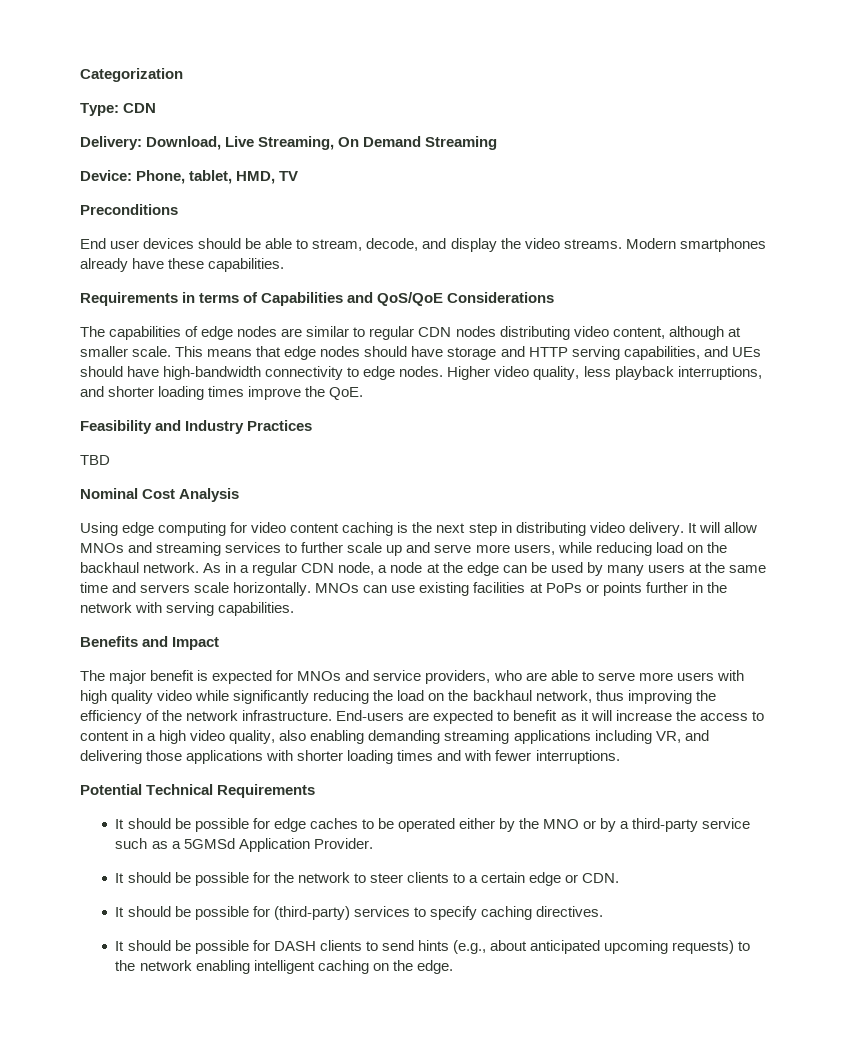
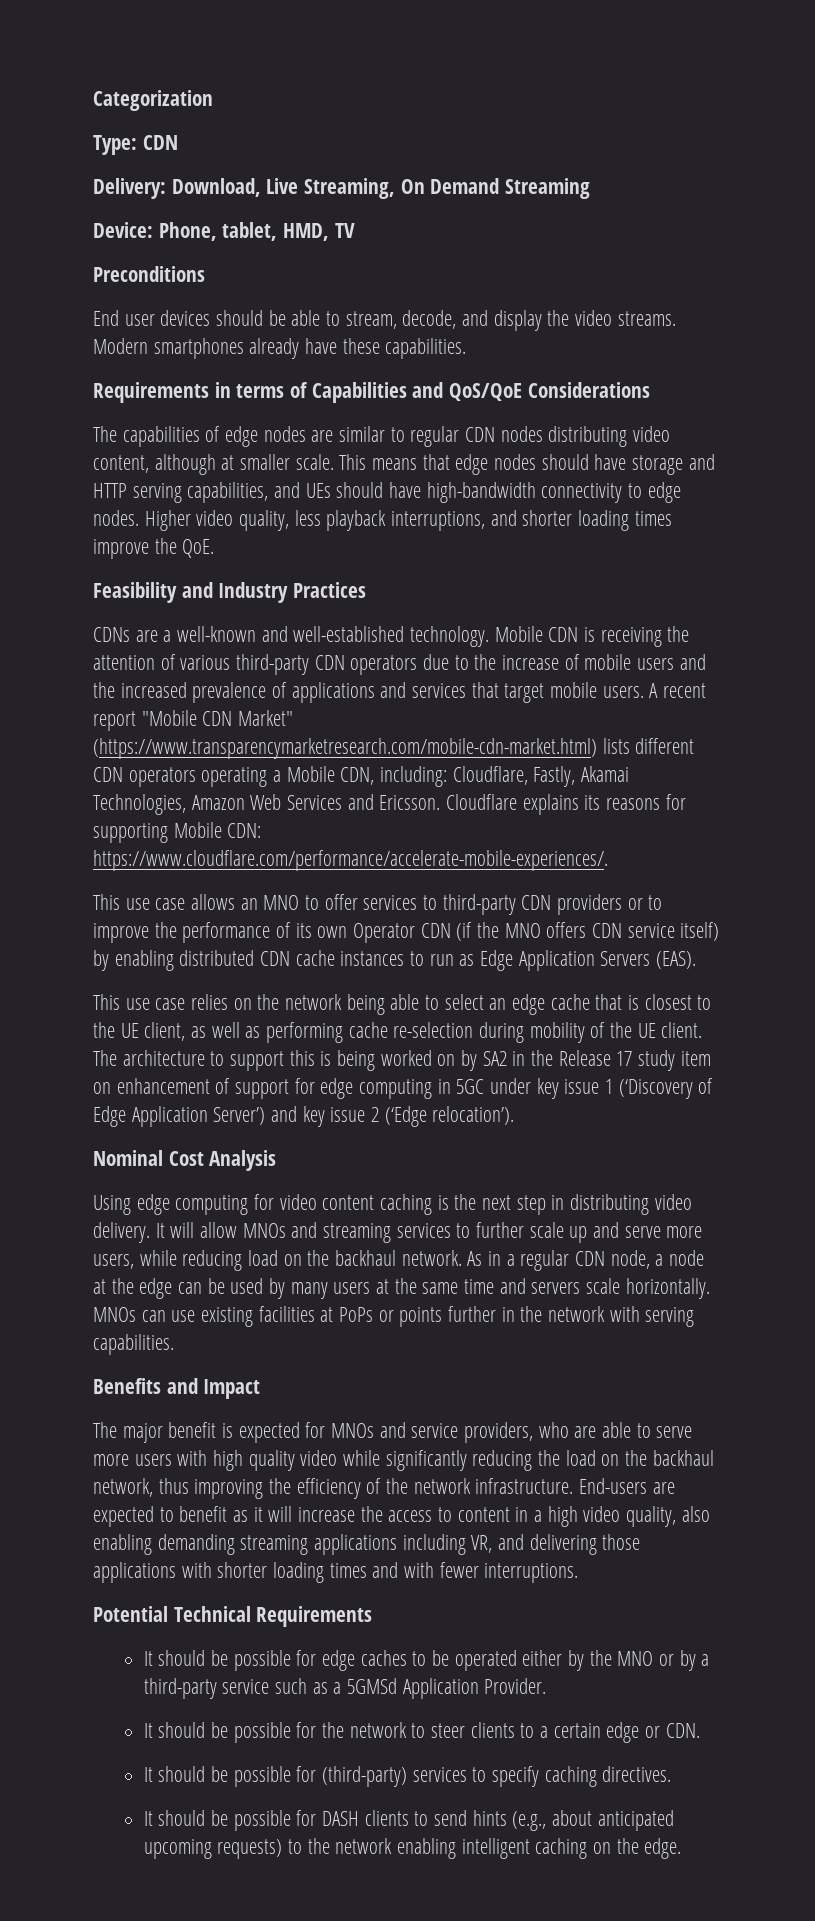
[80,455,110,465] TBD -> [93,626,690,647] [93,654,706,675] [93,682,707,703] [93,710,294,731] [93,738,695,759] [93,766,630,787] [93,794,686,815] [93,822,262,843] [93,850,608,871] [93,894,663,915] [93,922,720,943] [93,950,697,971] [93,994,712,1015] [93,1022,703,1043] [93,1050,711,1071] [93,1078,714,1099] [93,1106,515,1127] CDNs are a well-known and well-established technology. Mobile CDN is receiving the attention of various third-party CDN operators due to the increase of mobile users and the increased prevalence of applications and services that target mobile users. A recent report "Mobile CDN Market" (https://www.transparencymarketresearch.com/mobile-cdn-market.html) lists different CDN operators operating a Mobile CDN, including: Cloudflare, Fastly, Akamai Technologies, Amazon Web Services and Ericsson. Cloudflare explains its reasons for supporting Mobile CDN: https://www.cloudflare.com/performance/accelerate-mobile-experiences/. // This use case allows an MNO to offer services to third-party CDN providers or to improve the performance of its own Operator CDN (if the MNO offers CDN service itself) by enabling distributed CDN cache instances to run as Edge Application Servers (EAS). // This use case relies on the network being able to select an edge cache that is closest to the UE client, as well as performing cache re-selection during mobility of the UE client. The architecture to support this is being worked on by SA2 in the Release 17 study item on enhancement of support for edge computing in 5GC under key issue 1 (‘Discovery of Edge Application Server’) and key issue 2 (‘Edge relocation’).

